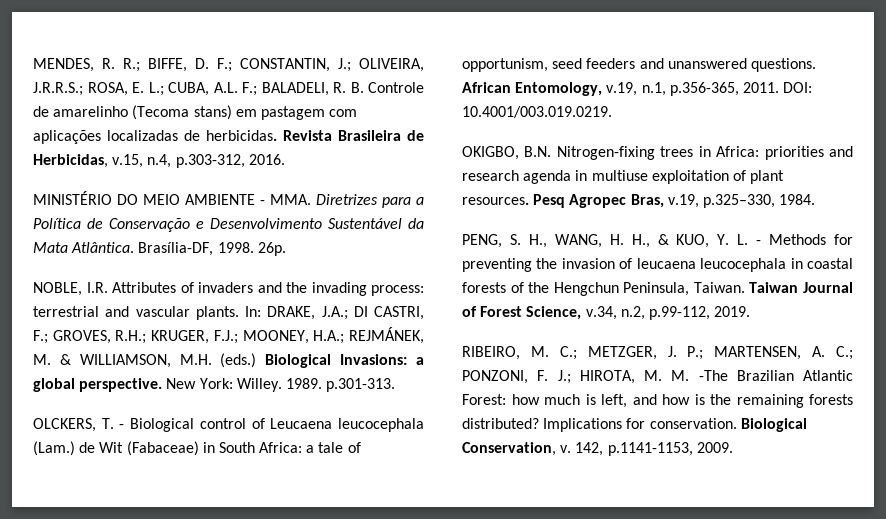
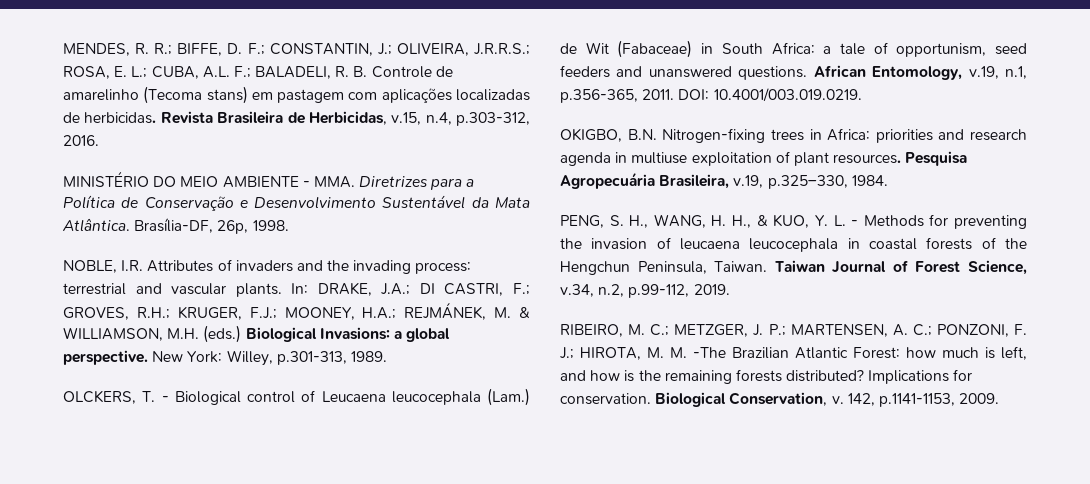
(214, 249) none -> [217,220,249,234] 26p,
[257,242,286,256] 26p. -> (289, 225) none
[236,378,282,392] Willey. -> [226,350,347,366] Willey, p.301-313,
[326,378,396,392] p.301-313. -> (387, 356) none
[533,194,664,208] Pesq Agropec Bras, -> [905,151,968,166] [560,172,730,189] Pesquisa Agropecuária Brasileira,

